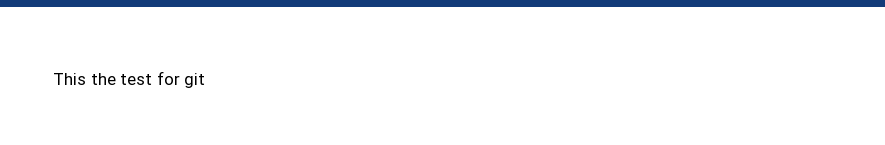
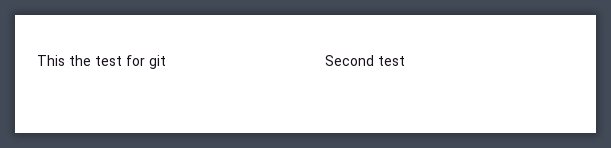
(206, 80) none -> [325,55,405,66] // Second test

